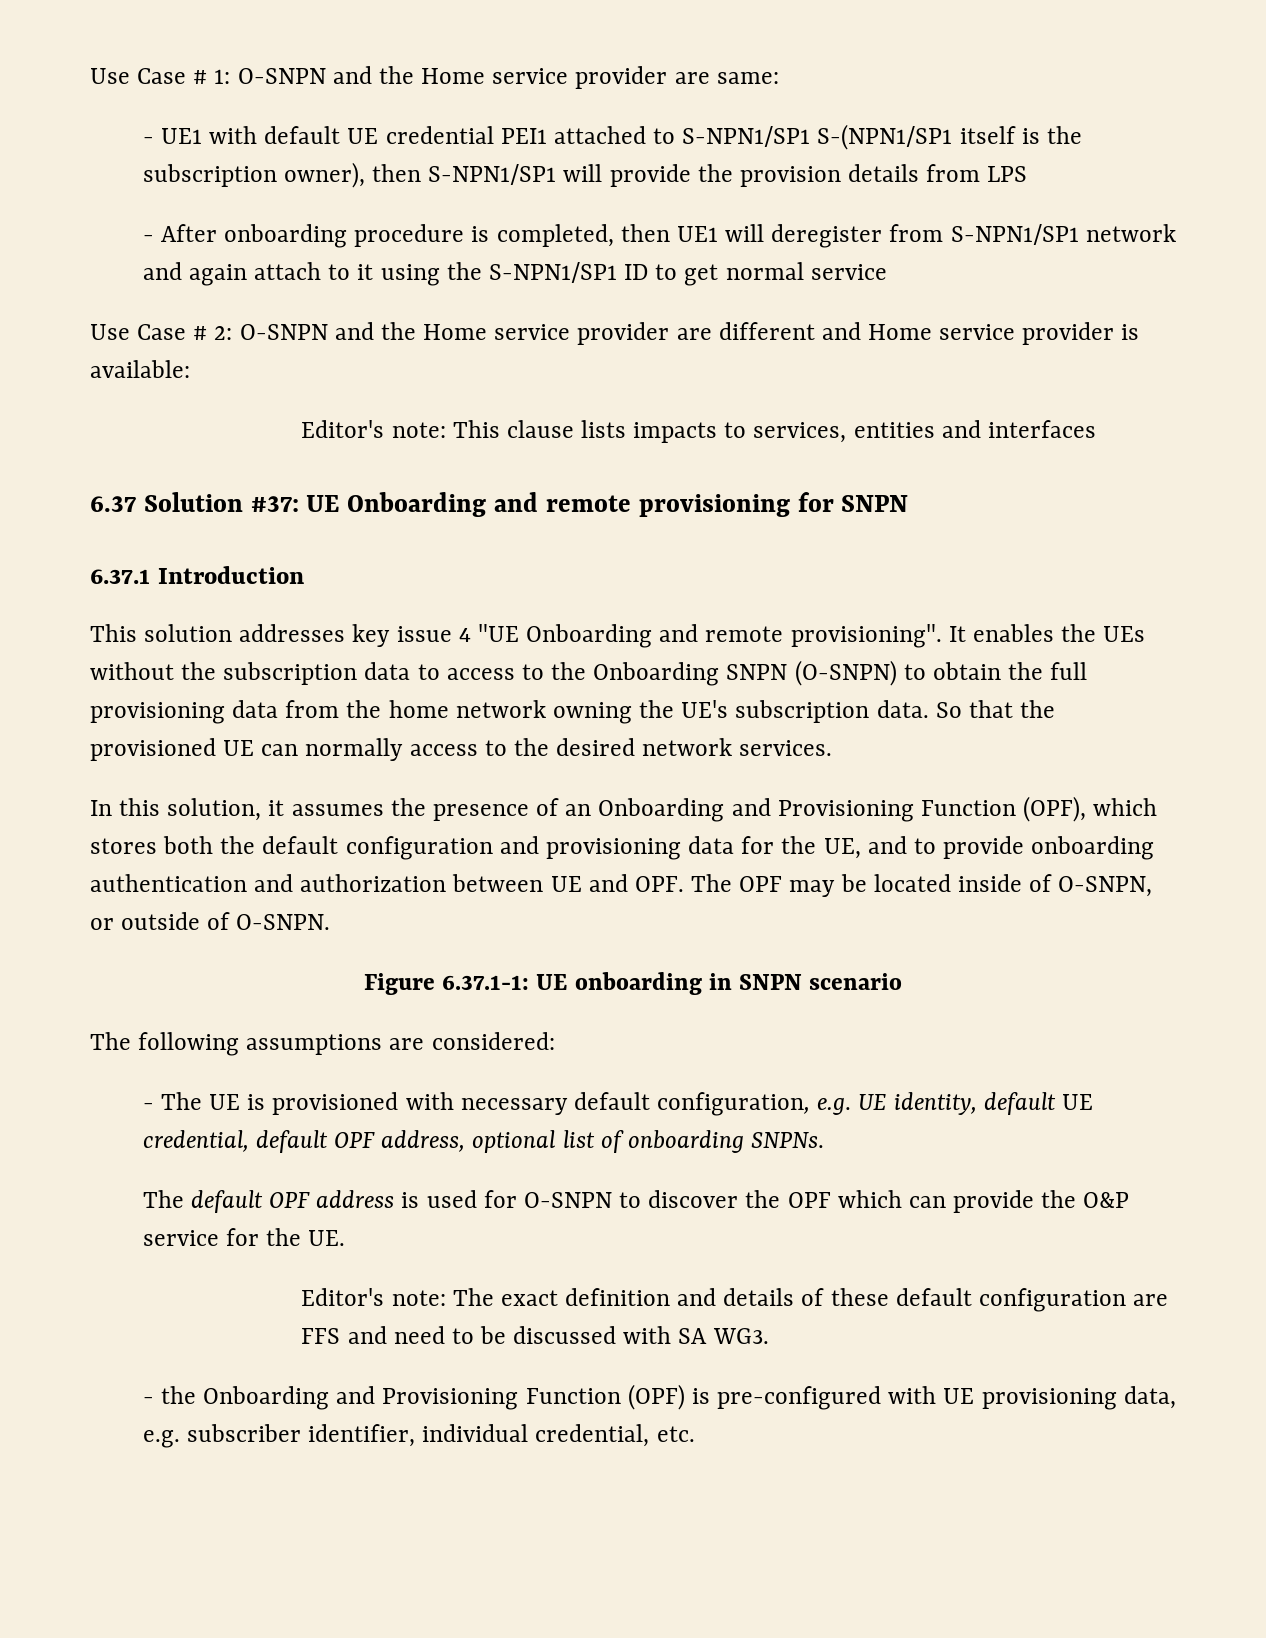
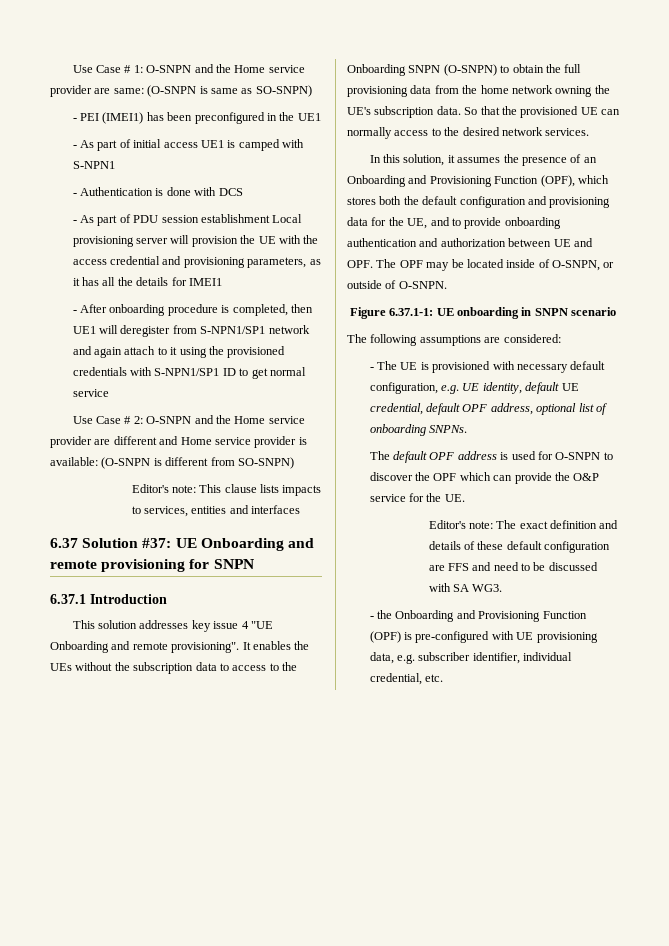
[142,124,1082,150] [142,162,1028,188] // - UE1 with default UE credential PEI1 attached to S-NPN1/SP1 S-(NPN1/SP1 itself is the subscription owner), then S-NPN1/SP1 will provide the provision details from LPS -> [147,85,312,97] [72,112,321,124] [72,139,305,151] [72,161,115,169] [72,187,243,196] [72,214,303,226] [72,235,319,247] [72,256,321,268] [72,277,222,286] (O-SNPN is same as SO-SNPN) // - PEI (IMEI1) has been preconfigured in the UE1 // - As part of initial access UE1 is camped with S-NPN1 // - Authentication is done with DCS // - As part of PDU session establishment Local provisioning server will provision the UE with the access credential and provisioning parameters, as it has all the details for IMEI1
(482, 271) none -> [227,346,286,358] [72,367,153,376] provisioned credentials with
(190, 369) none -> [101,457,294,469] (O-SNPN is different from SO-SNPN)

